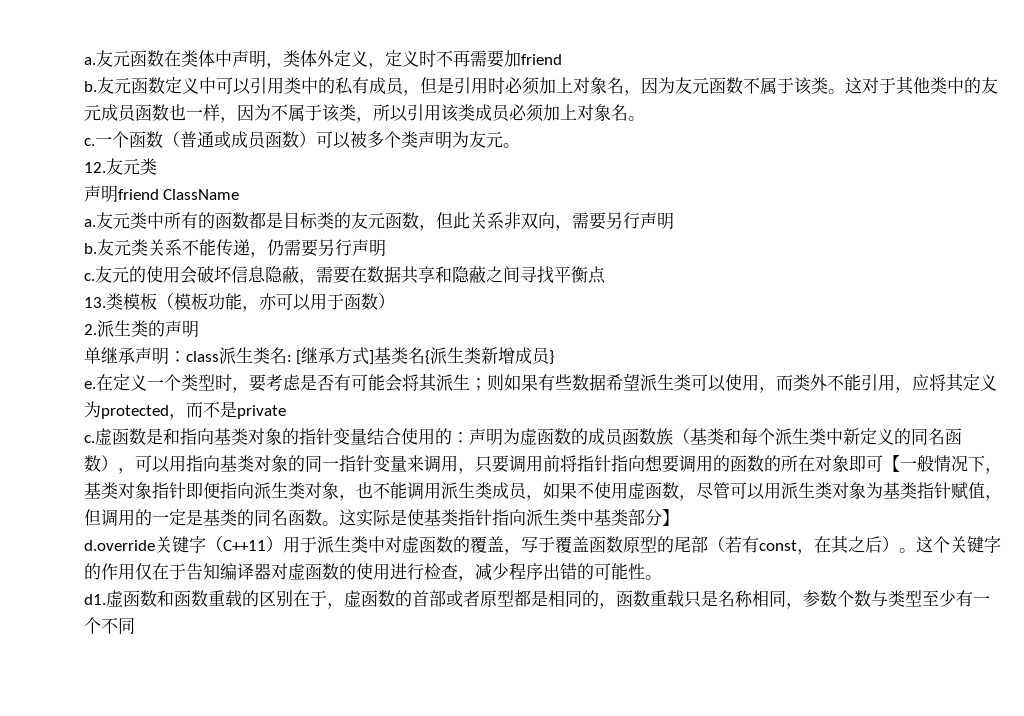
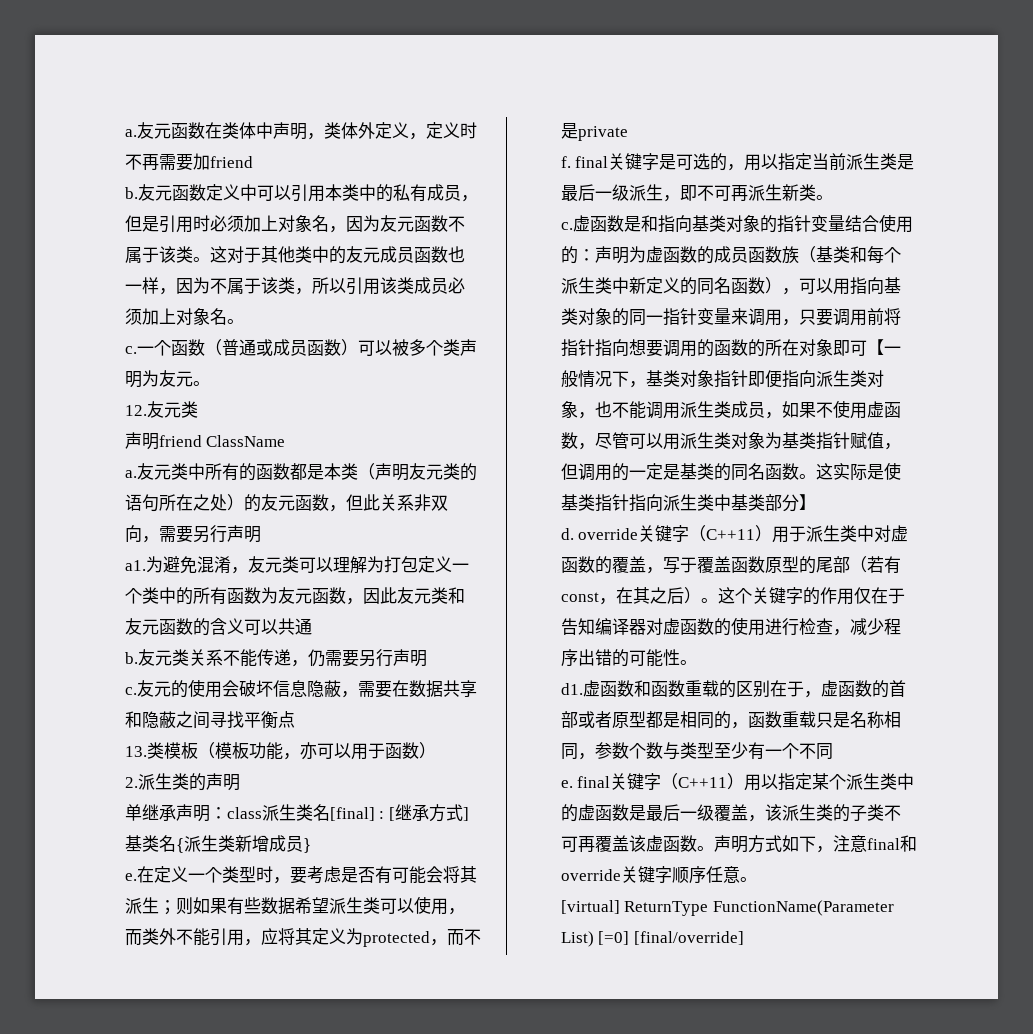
(284, 85) none -> [324,184,342,201] 本
[282,212,334,229] 目标类 -> [323,463,477,481] [124,494,244,512] 本类（声明友元类的语句所在之处）
(674, 221) none -> [124,556,469,574] [124,587,465,605] [124,618,312,636] // a1.为避免混淆，友元类可以理解为打包定义一个类中的所有函数为友元函数，因此友元类和友元函数的含义可以共通
(287, 355) none -> [329,807,375,821] [final]
(286, 412) none -> [560,153,915,171] [560,184,833,202] // f. final关键字是可选的，用以指定当前派生类是最后一级派生，即不可再派生新类。
[83,540,155,551] d.override -> [560,528,639,540] d. override
(135, 625) none -> [560,773,915,791] [560,804,901,822] [560,835,917,853] [560,866,757,884] [560,900,894,916] [560,931,744,947] // e. final关键字（C++11）用以指定某个派生类中的虚函数是最后一级覆盖，该派生类的子类不可再覆盖该虚函数。声明方式如下，注意final和override关键字顺序任意。 // [virtual] ReturnType FunctionName(Parameter List) [=0] [final/override]

